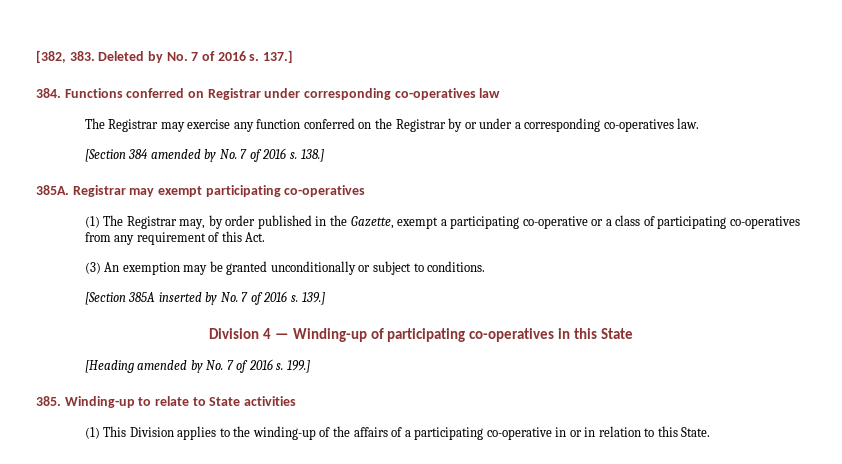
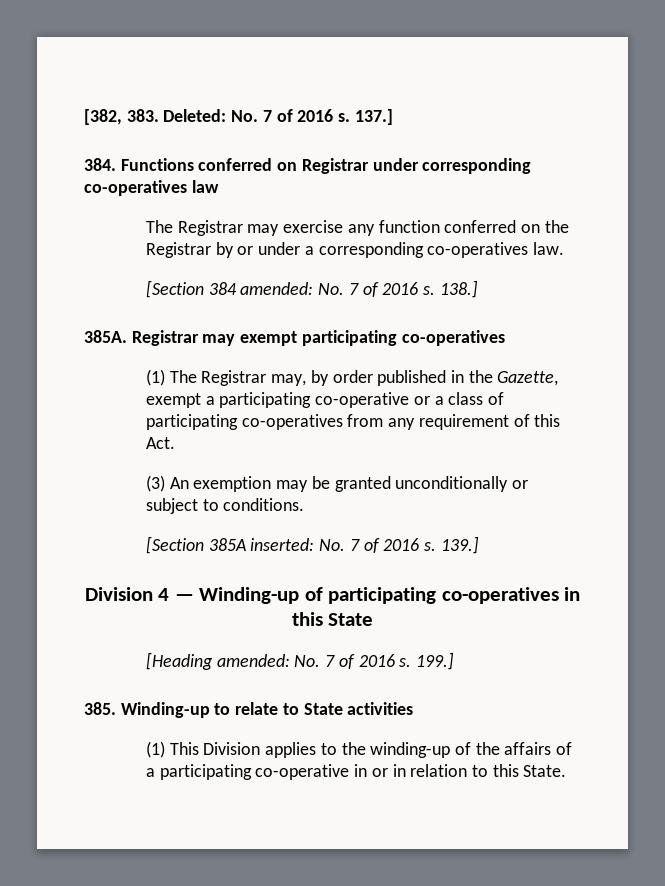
[98,51,163,63] Deleted by -> [163,109,227,122] Deleted:
[150,149,217,162] amended by -> [240,282,314,295] amended:
[158,292,218,305] inserted by -> [250,538,315,551] inserted:
[137,360,203,373] amended by -> [216,654,290,667] amended:

